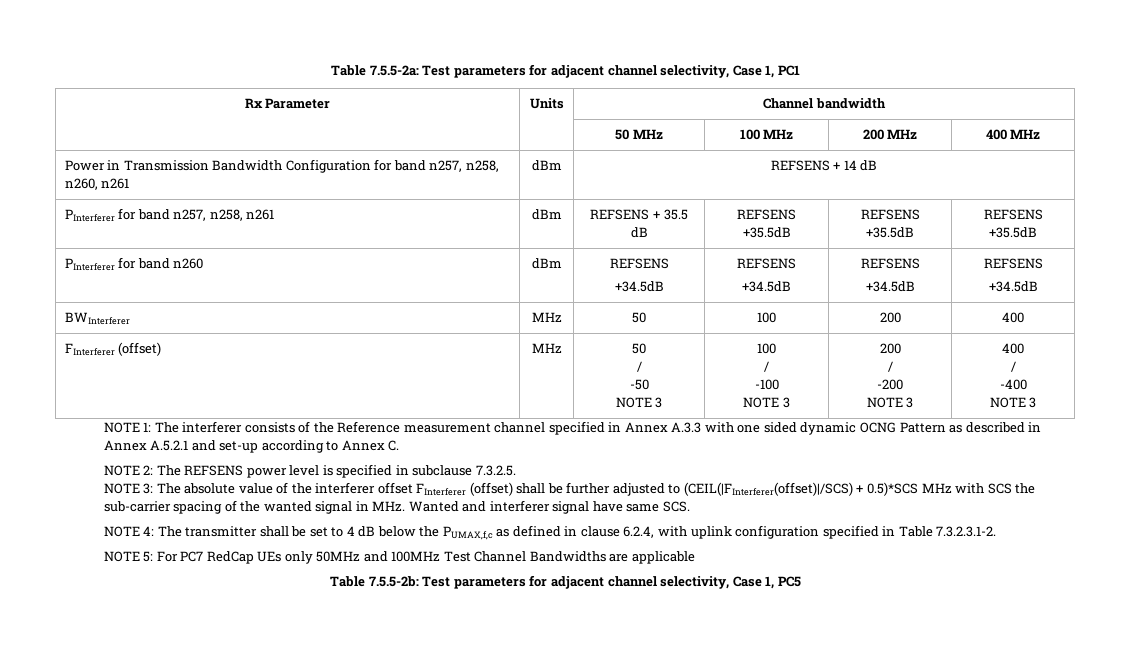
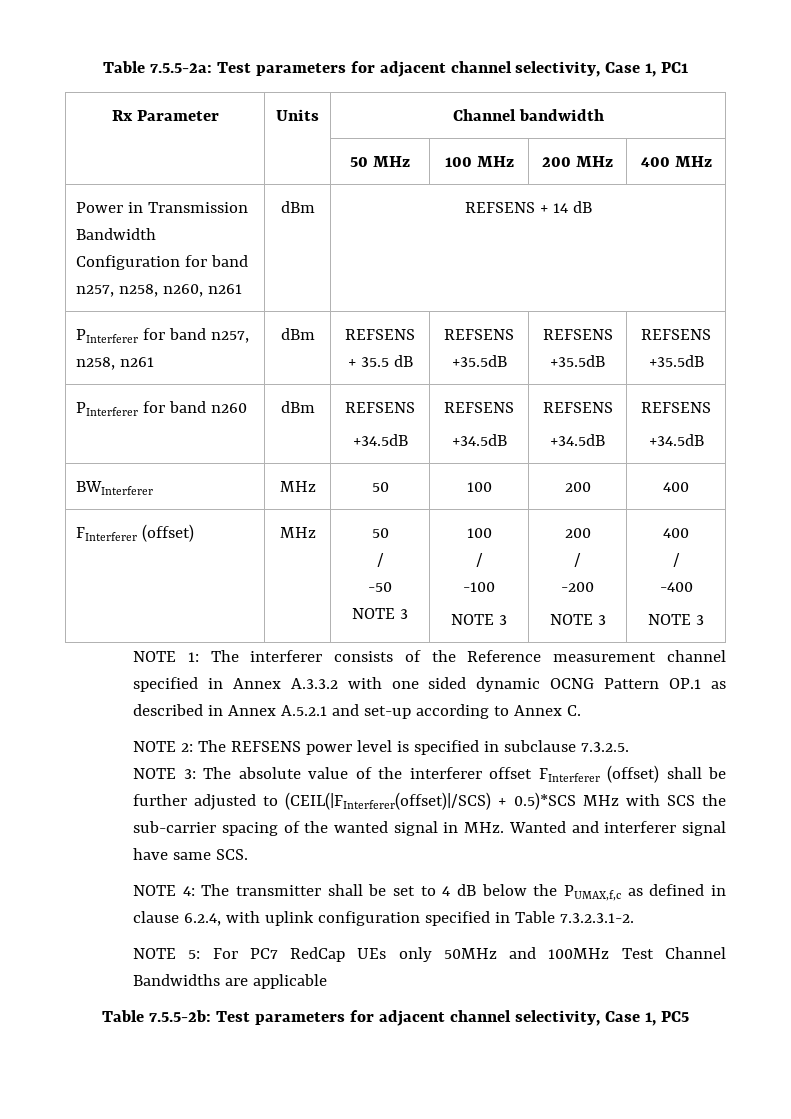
[671,422,702,433] A.3.3 -> [290,678,338,689] A.3.3.2
(946, 427) none -> [669,678,702,689] OP.1

